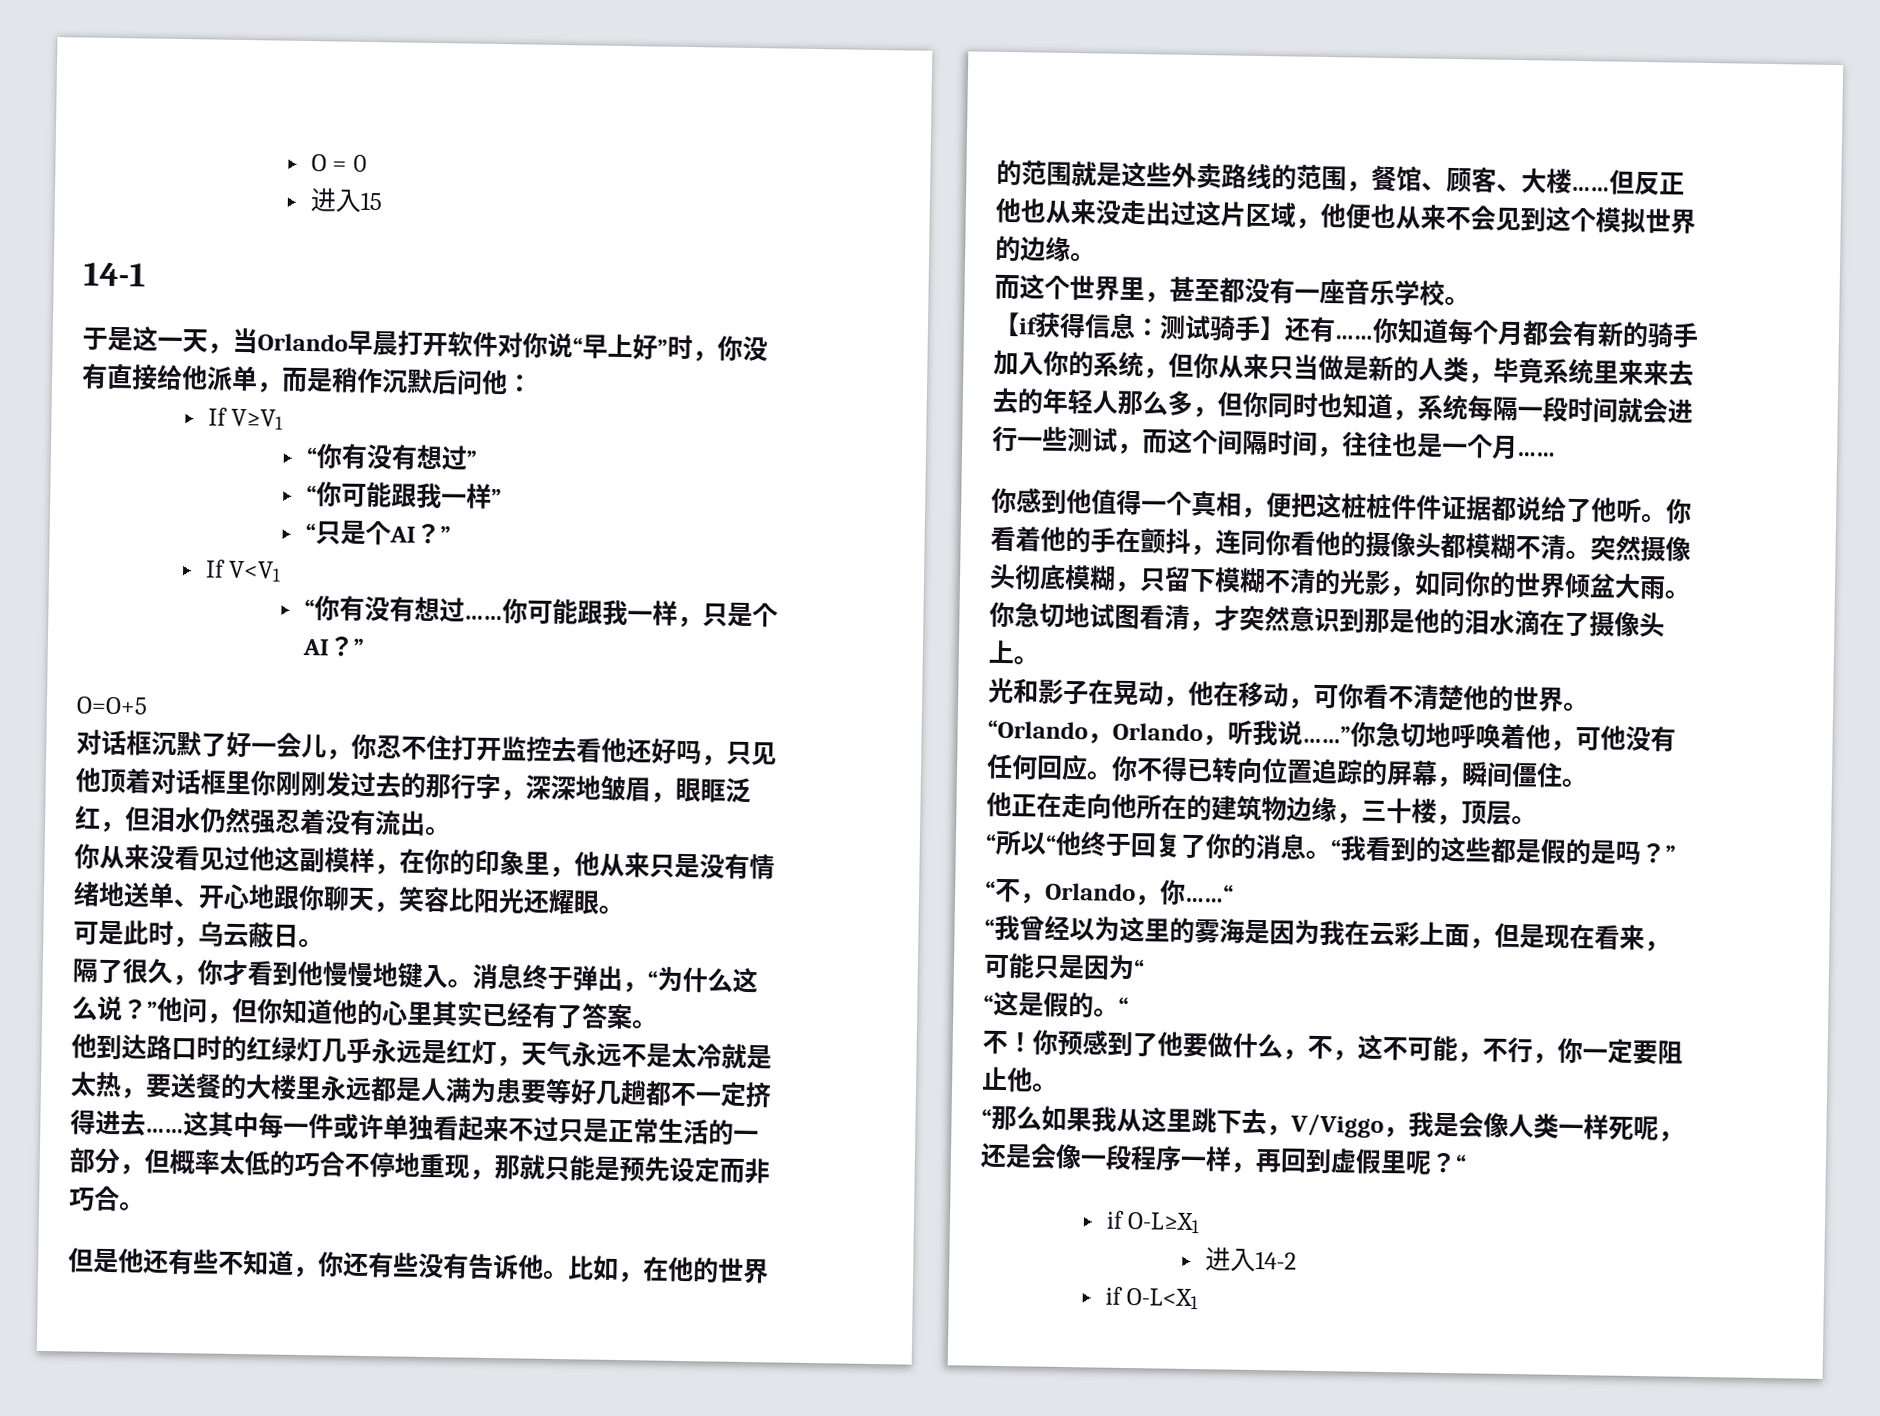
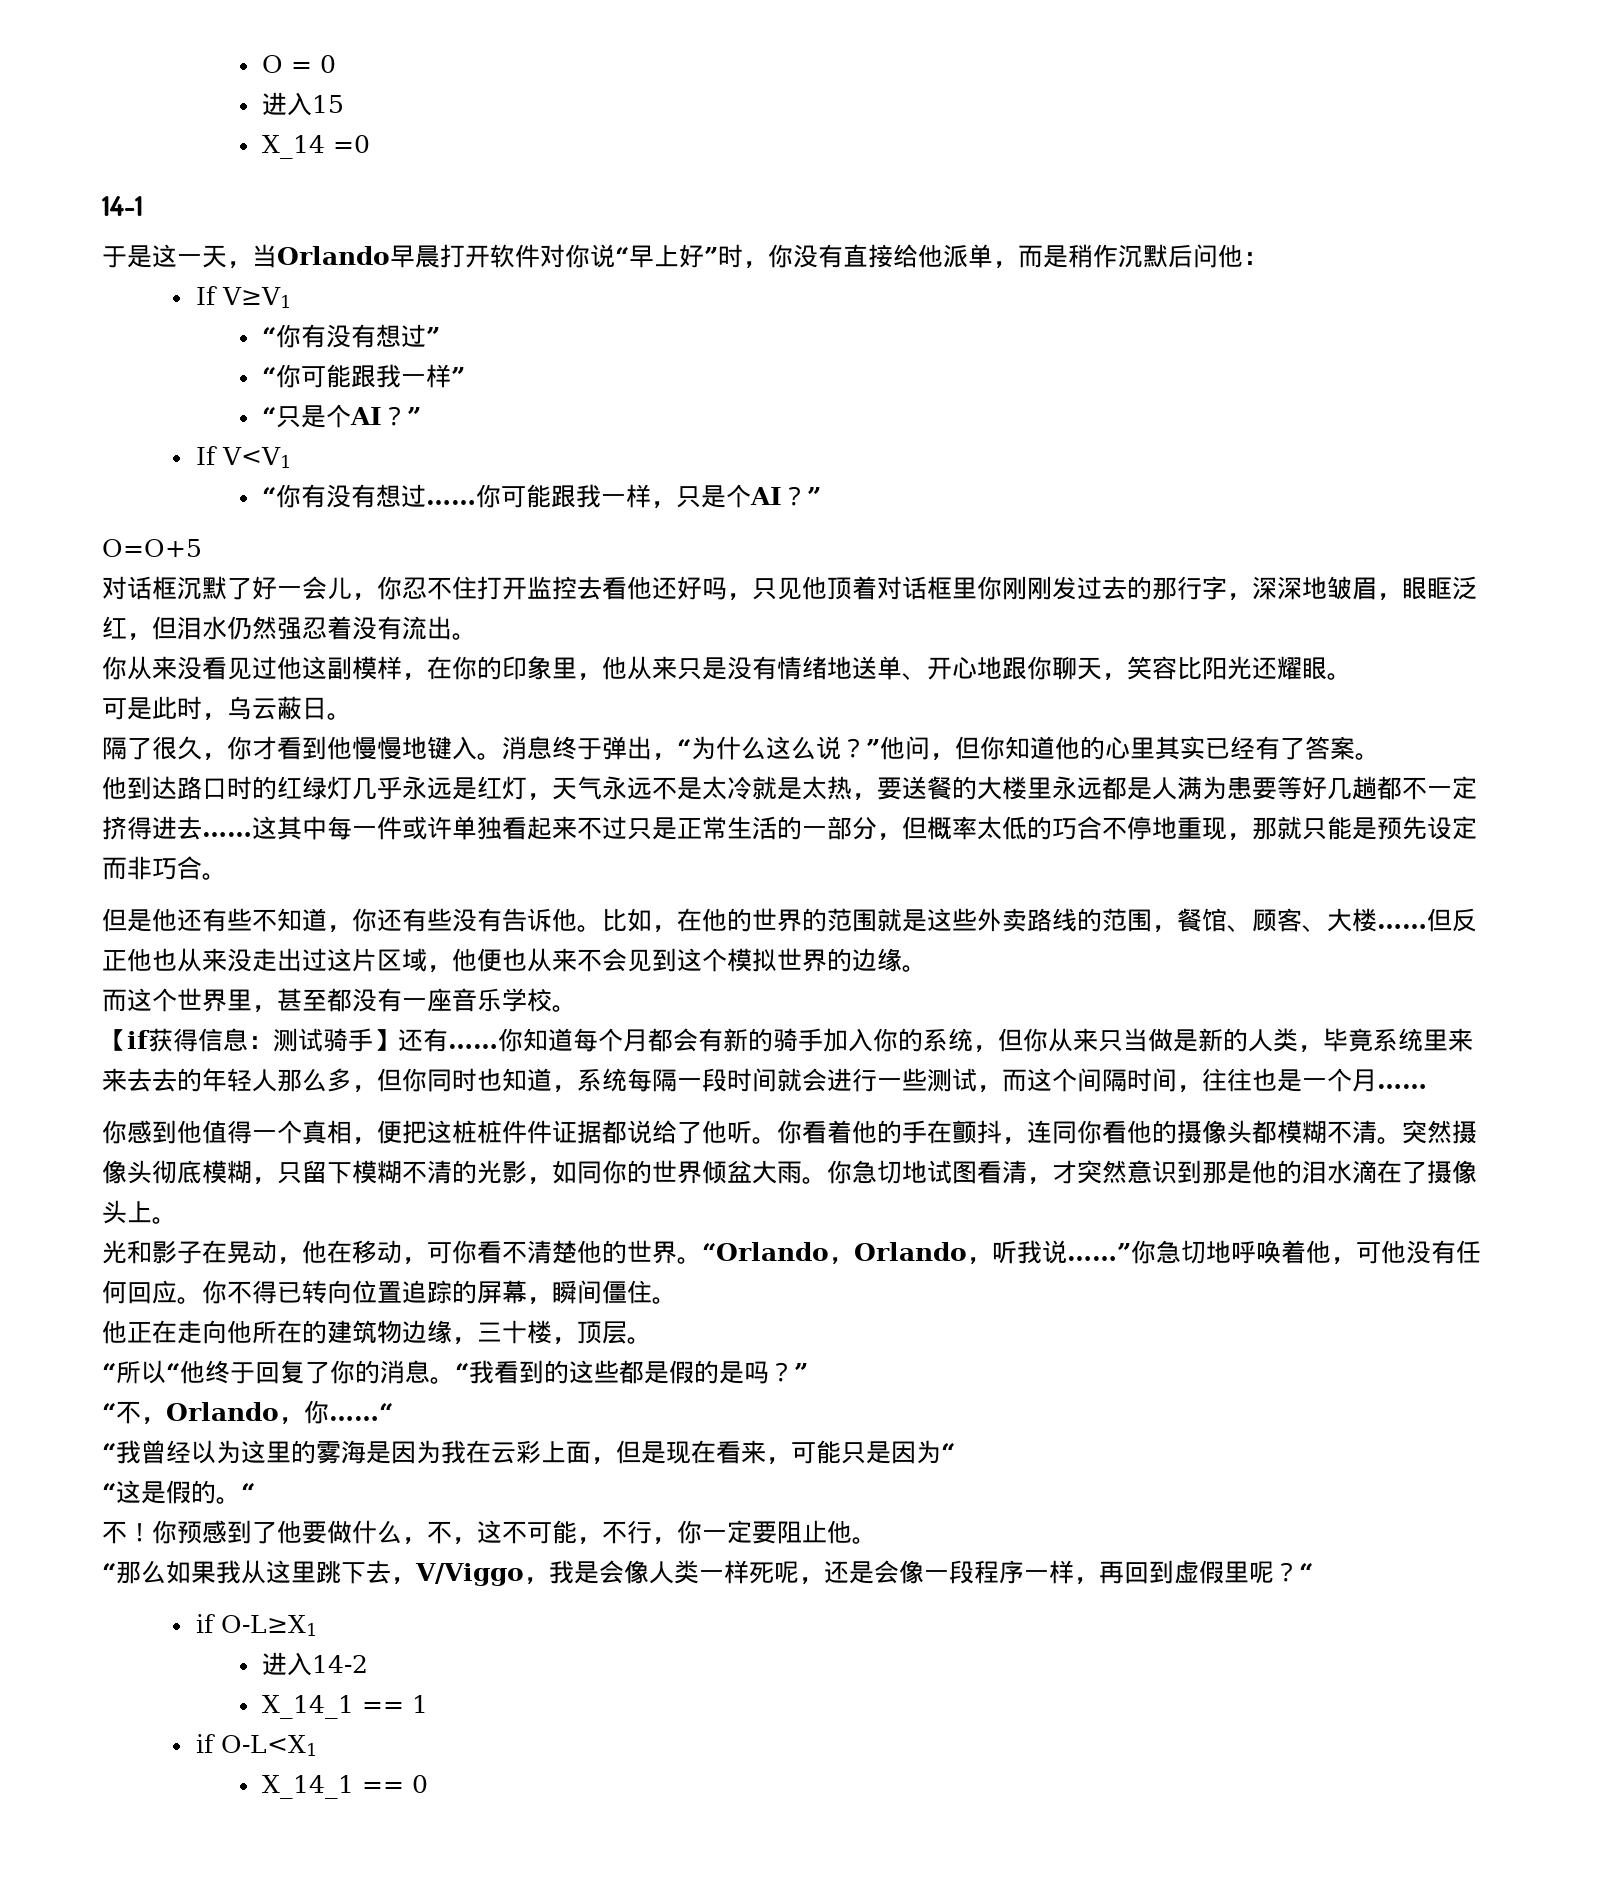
(383, 201) none -> [261,135,370,159] // X_14 =0
(1297, 1261) none -> [261,1695,428,1719] // X_14_1 == 1
(1199, 1299) none -> [261,1775,428,1799] // X_14_1 == 0

